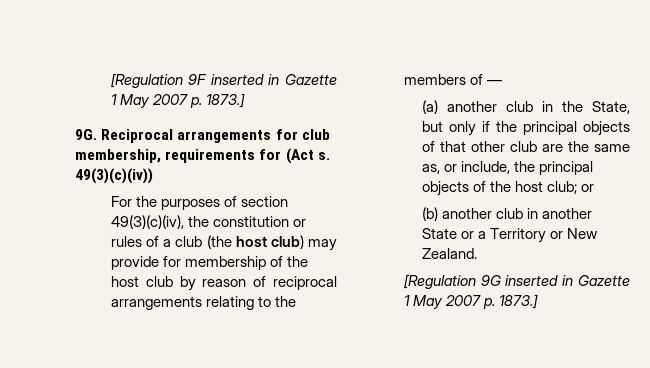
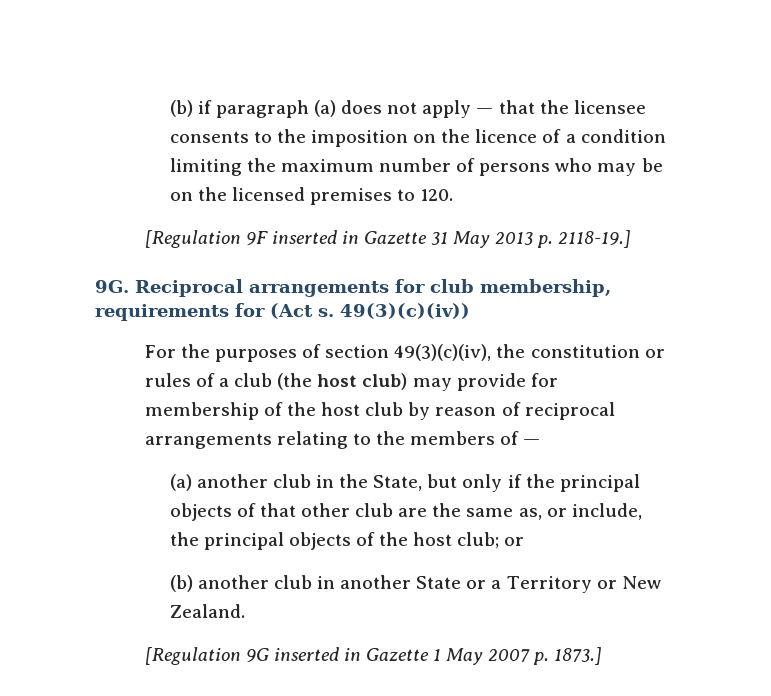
(110, 80) none -> [169,100,646,118] [169,129,666,147] [169,158,663,176] [169,187,454,205] (b) if paragraph (a) does not apply — that the licensee consents to the imposition on the licence of a condition limiting the maximum number of persons who may be on the licensed premises to 120. //
[110,93,246,109] 1 May 2007 p. 1873.] -> [431,230,631,248] 31 May 2013 p. 2118-19.]

